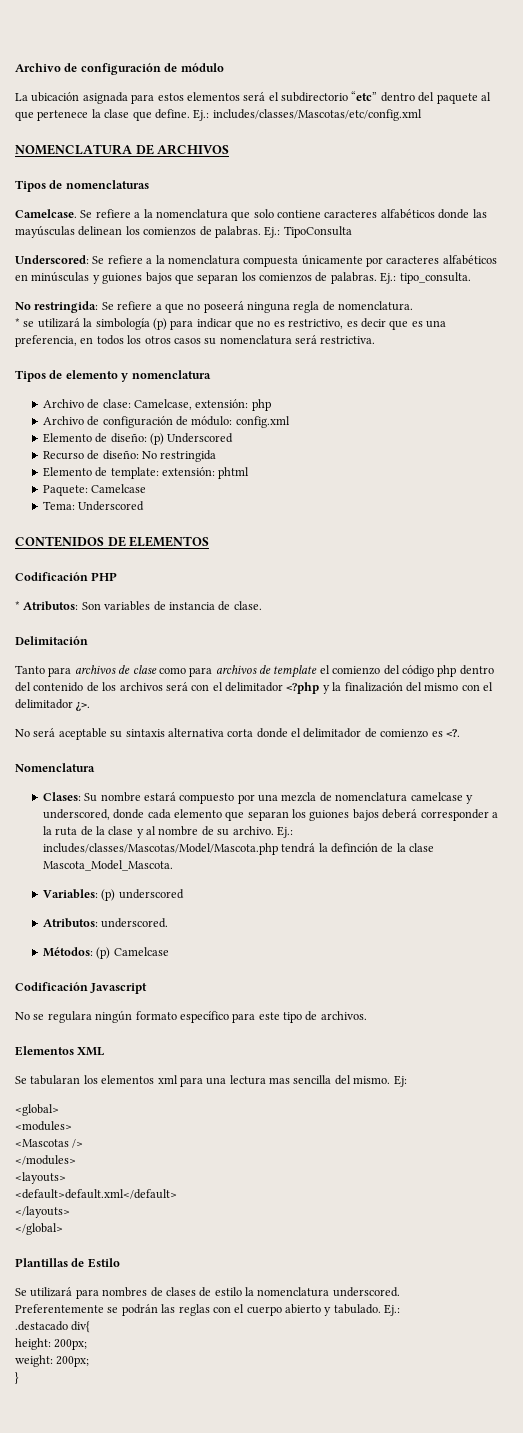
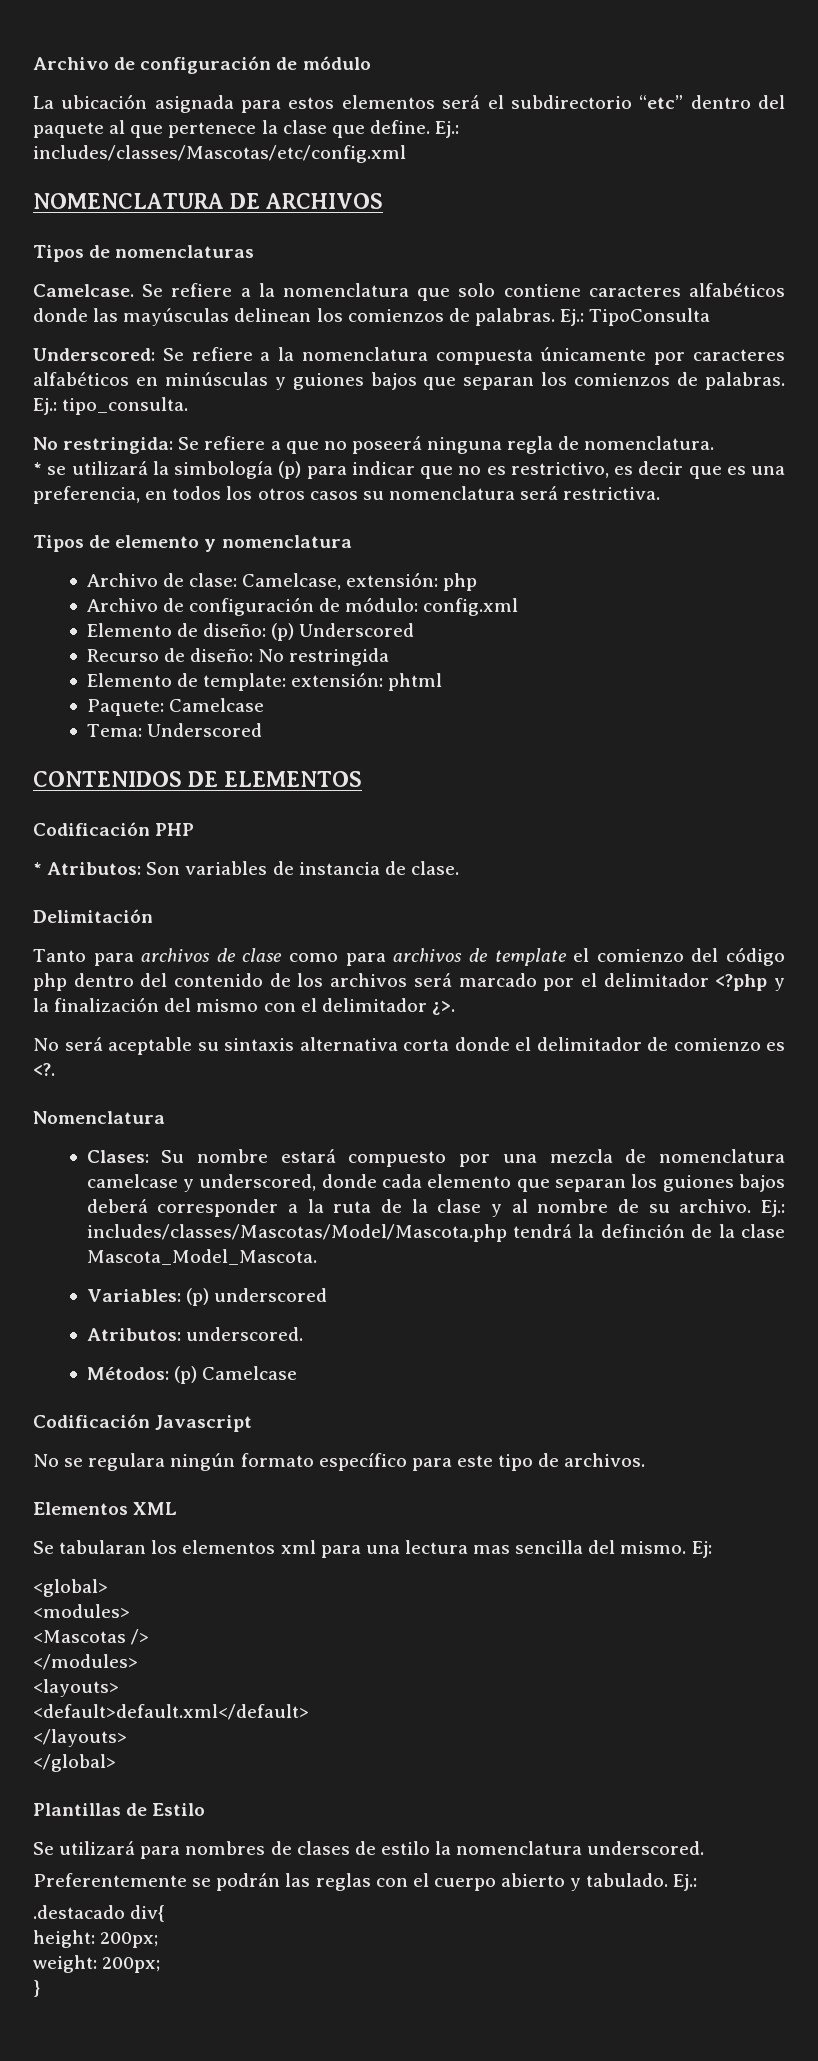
[191,684,210,691] con -> [458,973,575,991] marcado por

